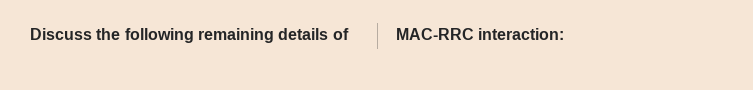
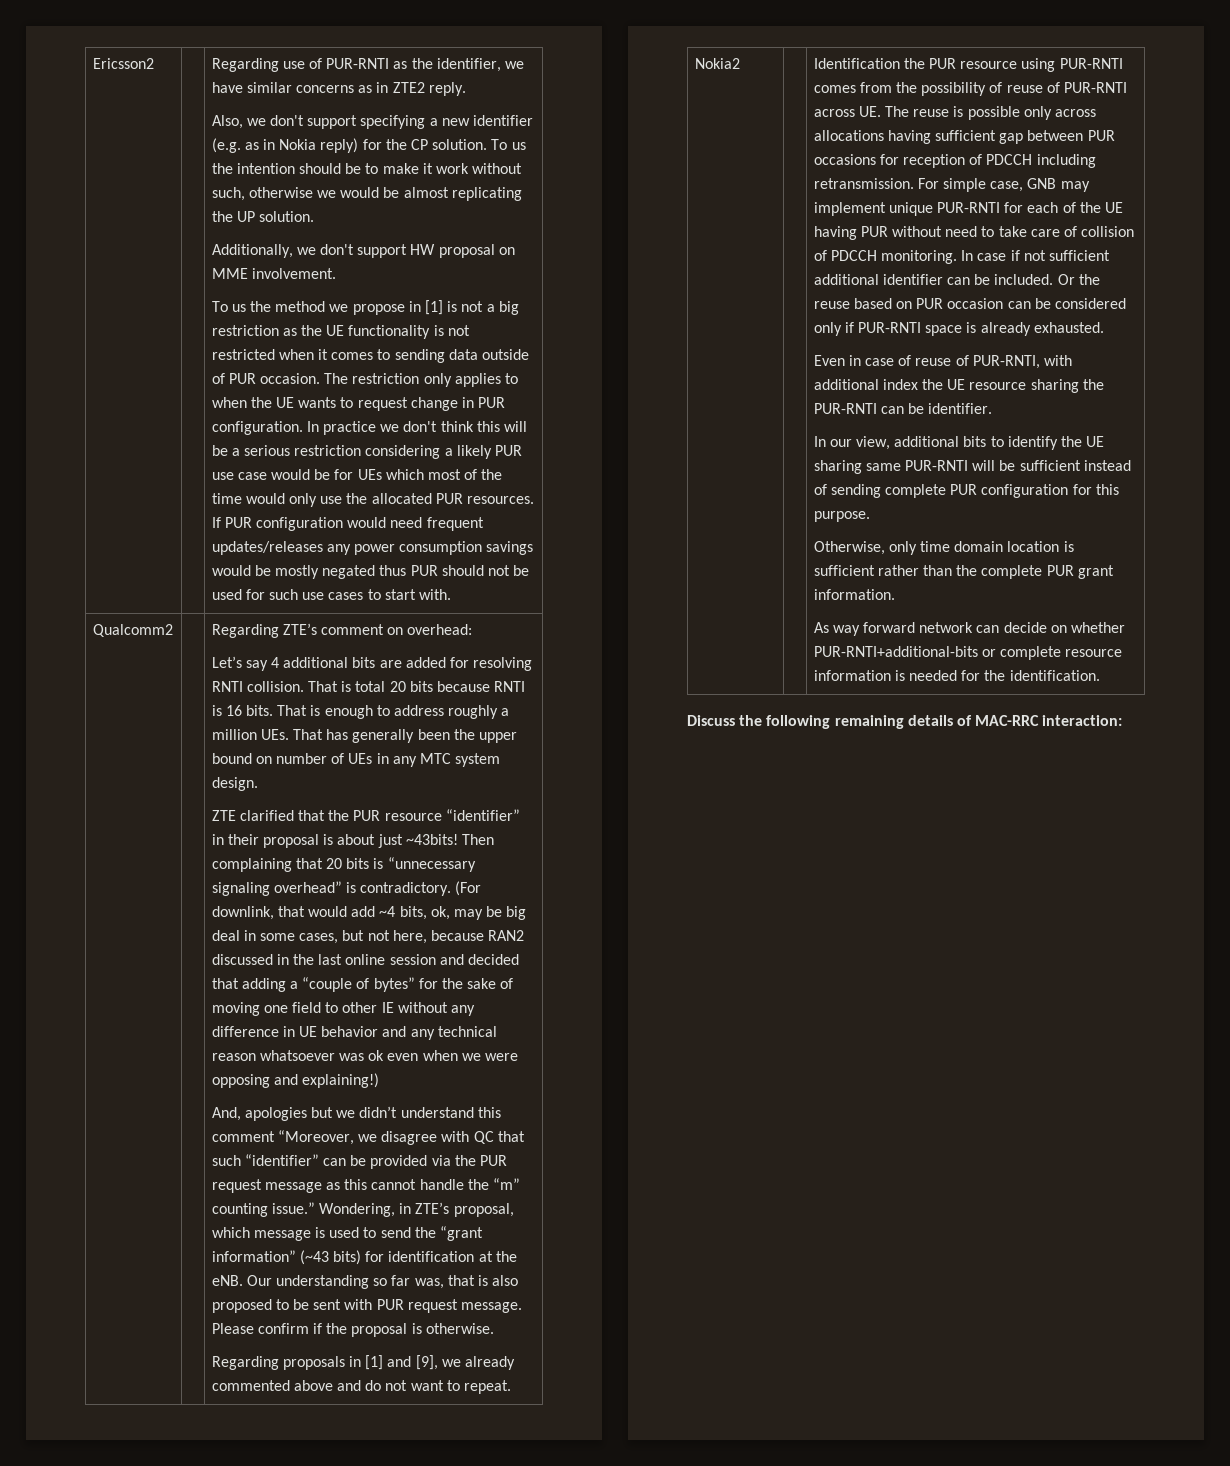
(30, 34) none -> [92,58,154,69] [211,58,524,72] [211,82,466,96] [211,115,533,129] [211,138,526,153] [211,163,523,174] [211,187,522,201] [211,211,315,222] [211,244,515,258] [211,268,336,279] [211,300,519,315] [211,325,470,339] [211,349,529,363] [211,373,518,387] [211,397,506,411] [211,421,527,435] [211,445,522,459] [211,469,503,480] [211,493,534,507] [211,517,484,531] [211,541,534,555] [211,565,530,579] [211,589,451,600] [92,624,173,637] [211,623,473,638] [211,656,533,671] [211,681,526,692] [211,705,510,719] [211,729,517,743] [211,753,501,767] [211,777,258,791] [211,809,520,821] [211,834,494,848] [211,857,476,872] [211,881,482,896] [211,906,527,920] [211,930,525,944] [211,954,519,965] [211,977,514,992] [211,1002,475,1016] [211,1026,497,1040] [211,1050,518,1061] [211,1073,380,1088] [211,1106,501,1121] [211,1130,525,1145] [211,1154,507,1169] [211,1178,520,1193] [211,1202,514,1217] [211,1226,483,1241] [211,1250,517,1265] [211,1275,519,1289] [211,1299,522,1313] [211,1323,494,1337] [211,1355,515,1370] [211,1380,511,1394] [694,58,740,69] [813,58,1123,72] [813,82,1127,96] [813,106,1096,120] [813,130,1115,144] [813,154,1096,168] [813,178,1090,192] [813,202,1123,216] [813,226,1135,240] [813,250,1110,264] [813,274,1100,285] [813,298,1126,309] [813,322,1104,336] [813,355,1072,369] [813,379,1104,393] [813,403,993,414] [813,436,1105,450] [813,460,1131,474] [813,484,1119,498] [813,511,870,522] [813,541,1074,555] [813,565,1114,579] [813,589,895,600] [813,622,1125,636] [813,646,1123,660] [813,670,1100,681] Ericsson2 | | Regarding use of PUR-RNTI as the identifier, we have similar concerns as in ZTE2 reply. // Also, we don't support specifying a new identifier (e.g. as in Nokia reply) for the CP solution. To us the intention should be to make it work without such, otherwise we would be almost replicating the UP solution. // Additionally, we don't support HW proposal on MME involvement. // To us the method we propose in [1] is not a big restriction as the UE functionality is not restricted when it comes to sending data outside of PUR occasion. The restriction only applies to when the UE wants to request change in PUR configuration. In practice we don't think this will be a serious restriction considering a likely PUR use case would be for UEs which most of the time would only use the allocated PUR resources. If PUR configuration would need frequent updates/releases any power consumption savings would be mostly negated thus PUR should not be used for such use cases to start with. // Qualcomm2 | | Regarding ZTE’s comment on overhead: // Let’s say 4 additional bits are added for resolving RNTI collision. That is total 20 bits because RNTI is 16 bits. That is enough to address roughly a million UEs. That has generally been the upper bound on number of UEs in any MTC system design. // ZTE clarified that the PUR resource “identifier” in their proposal is about just ~43bits! Then complaining that 20 bits is “unnecessary signaling overhead” is contradictory. (For downlink, that would add ~4 bits, ok, may be big deal in some cases, but not here, because RAN2 discussed in the last online session and decided that adding a “couple of bytes” for the sake of moving one field to other IE without any difference in UE behavior and any technical reason whatsoever was ok even when we were opposing and explaining!) // And, apologies but we didn’t understand this comment “Moreover, we disagree with QC that such “identifier” can be provided via the PUR request message as this cannot handle the “m” counting issue.” Wondering, in ZTE’s proposal, which message is used to send the “grant information” (~43 bits) for identification at the eNB. Our understanding so far was, that is also proposed to be sent with PUR request message. Please confirm if the proposal is otherwise. // Regarding proposals in [1] and [9], we already commented above and do not want to repeat. // Nokia2 | | Identification the PUR resource using PUR-RNTI comes from the possibility of reuse of PUR-RNTI across UE. The reuse is possible only across allocations having sufficient gap between PUR occasions for reception of PDCCH including retransmission. For simple case, GNB may implement unique PUR-RNTI for each of the UE having PUR without need to take care of collision of PDCCH monitoring. In case if not sufficient additional identifier can be included. Or the reuse based on PUR occasion can be considered only if PUR-RNTI space is already exhausted. // Even in case of reuse of PUR-RNTI, with additional index the UE resource sharing the PUR-RNTI can be identifier. // In our view, additional bits to identify the UE sharing same PUR-RNTI will be sufficient instead of sending complete PUR configuration for this purpose. // Otherwise, only time domain location is sufficient rather than the complete PUR grant information. // As way forward network can decide on whether PUR-RNTI+additional-bits or complete resource information is needed for the identification. //

